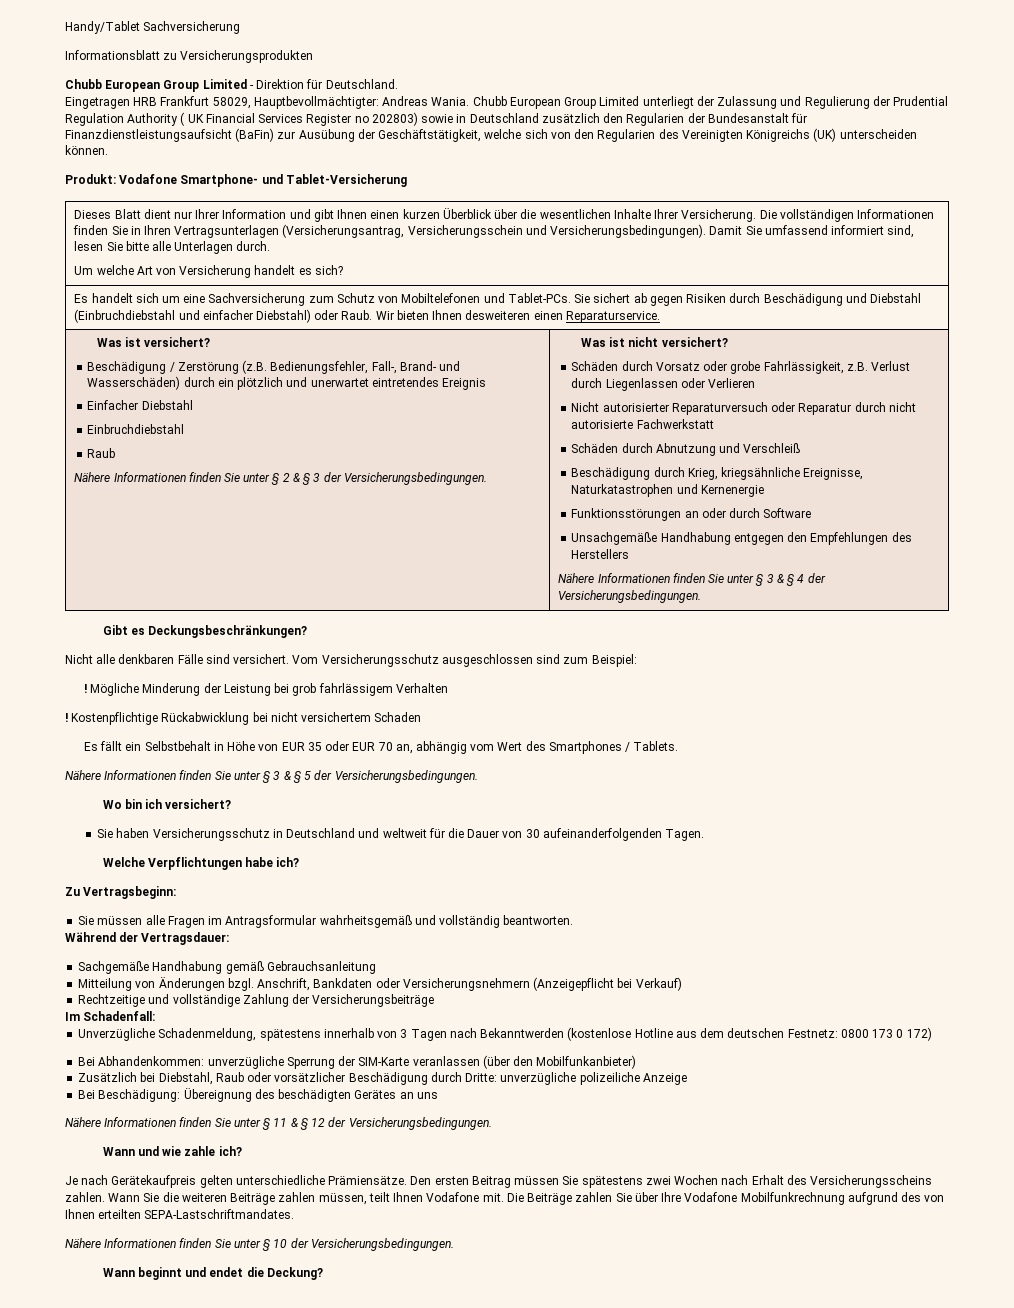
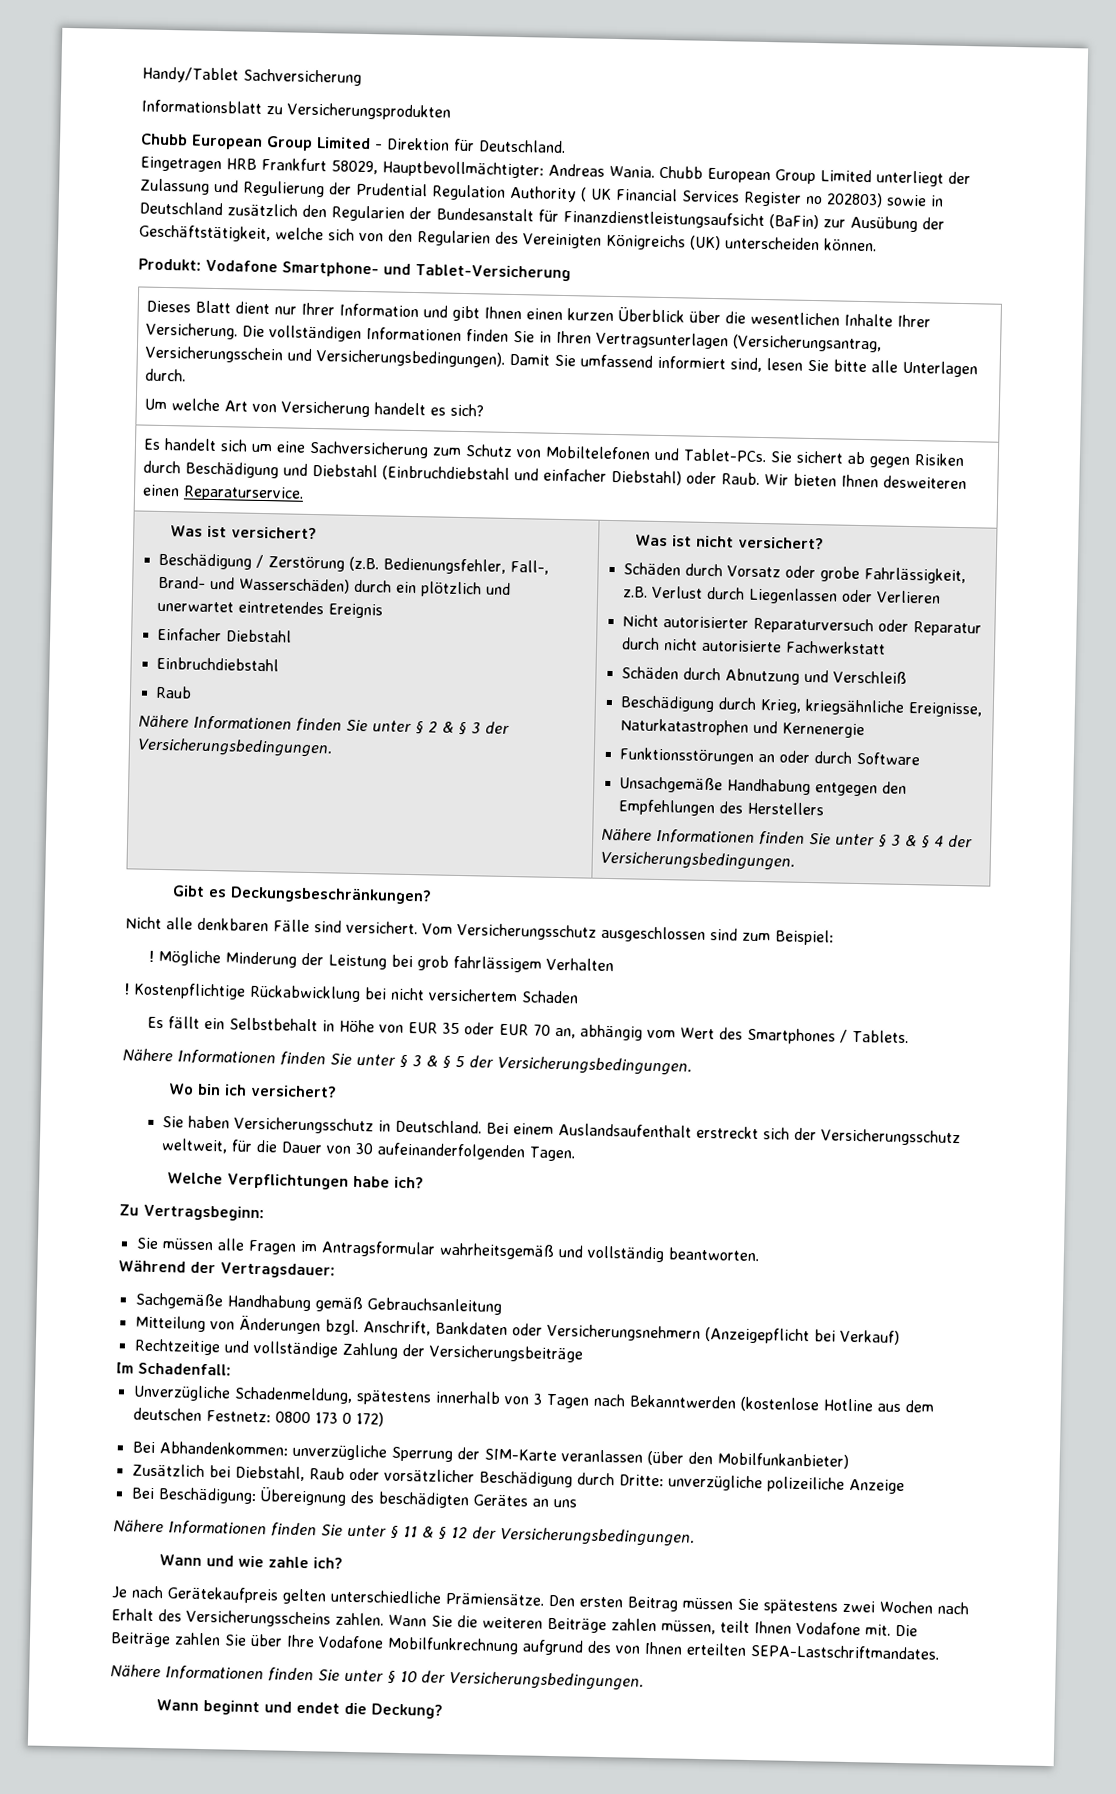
[286,828,427,838] Deutschland und weltweit -> [395,1119,962,1147] [161,1138,229,1154] Deutschland. Bei einem Auslandsaufenthalt erstreckt sich der Versicherungsschutz weltweit,

